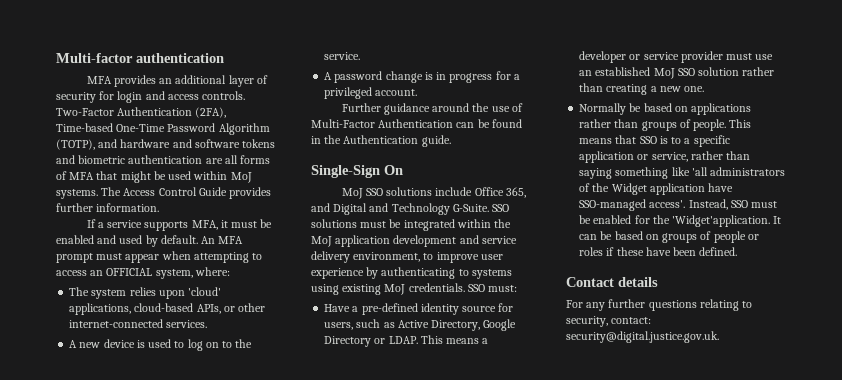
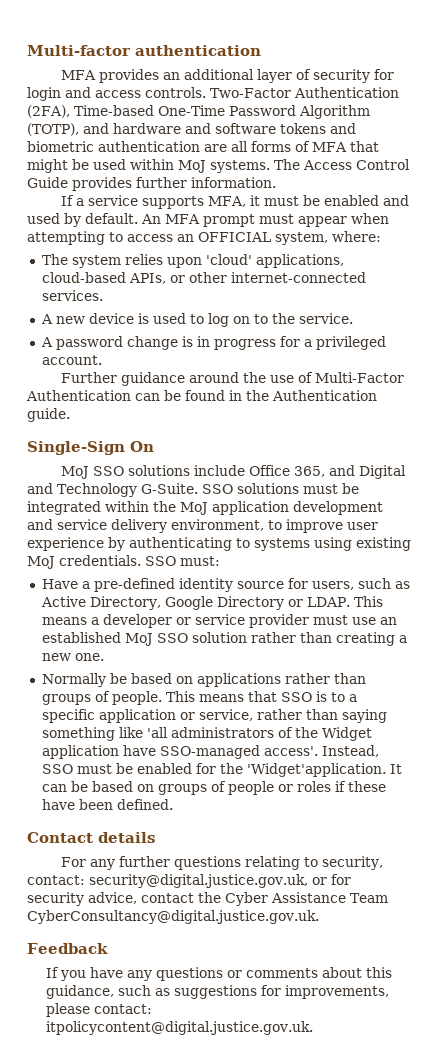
[566,331,719,343] security@digital.justice.gov.uk. -> [89,874,351,888] [27,892,388,906] [27,910,319,924] [27,943,108,954] [45,967,392,981] [45,985,389,999] [45,1003,152,1017] [45,1021,313,1035] security@digital.justice.gov.uk, or for security advice, contact the Cyber Assistance Team CyberConsultancy@digital.justice.gov.uk. // Feedback // If you have any questions or comments about this guidance, such as suggestions for improvements, please contact: itpolicycontent@digital.justice.gov.uk.

